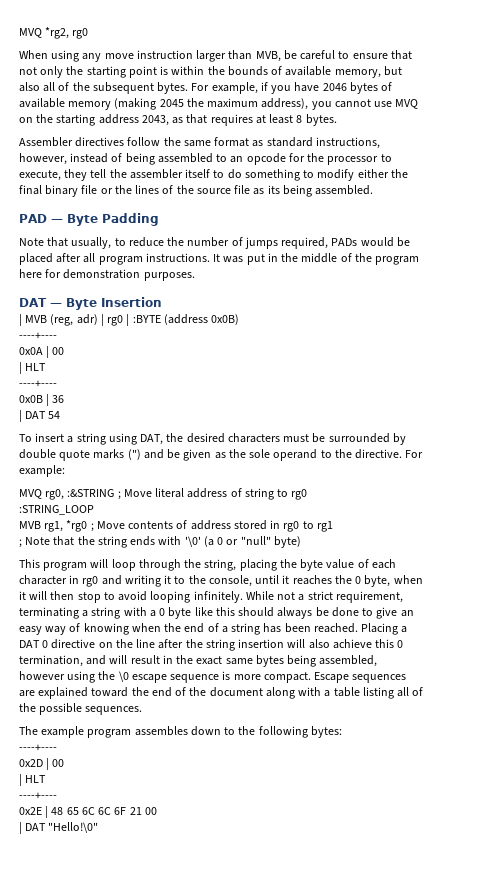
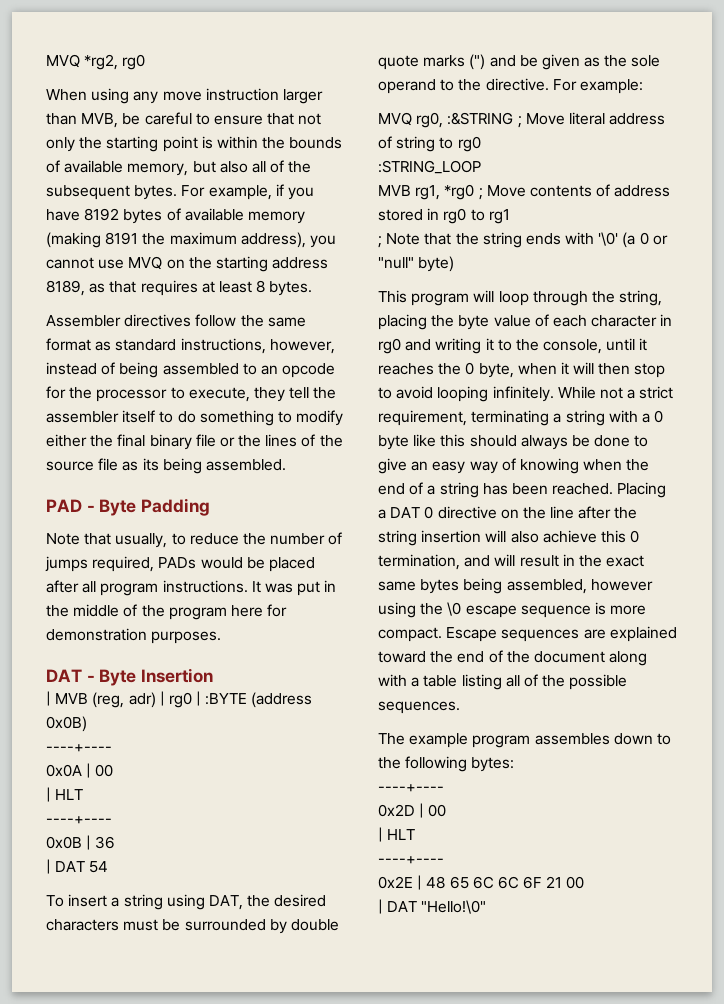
[322,83,347,91] 2046 -> [84,208,120,221] 8192
[159,99,184,107] 2045 -> [105,232,139,245] 8191
[141,115,169,126] 2043, -> [46,280,85,296] 8189,
[50,219,63,223] — -> [86,505,95,512] -
[50,303,62,307] — -> [86,675,95,682] -

